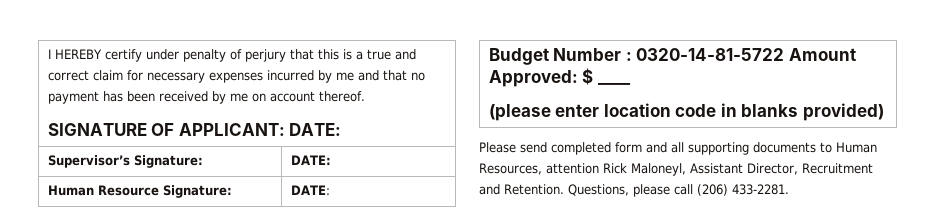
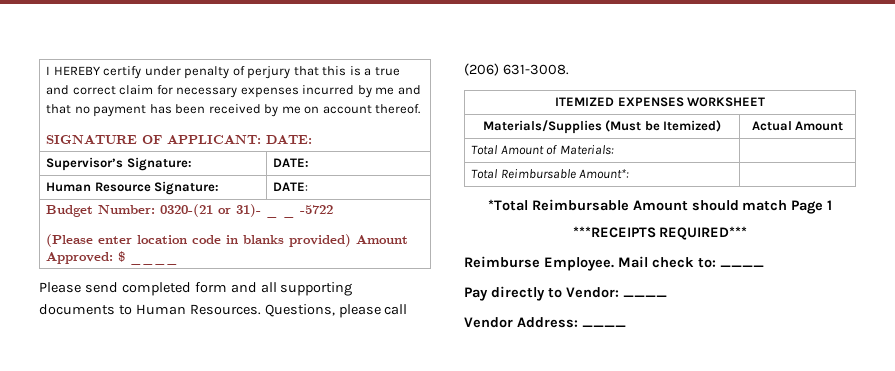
[553,48,856,61] [488,68,631,87] [488,104,551,121] Number : 0320-14-81-5722 Amount Approved: $ ____ // (please -> [98,204,296,218] [300,205,334,214] [46,234,94,247] Number: 0320-(21 or 31)- _ _ -5722 // (Please
(885, 112) none -> [356,235,409,244] [46,251,179,265] Amount Approved: $ ____
[479,163,873,176] [479,184,789,197] Resources, attention Rick Maloneyl, Assistant Director, Recruitment and Retention. Questions, please call (206) 433-2281. -> [189,304,408,318] [464,63,569,76] [554,97,766,107] [482,120,722,134] [751,121,844,131] [471,145,614,155] [471,169,630,179] [487,199,833,214] [572,226,748,240] [464,256,764,271] [464,286,667,301] [464,317,626,328] Resources. Questions, please call (206) 631-3008. // ITEMIZED EXPENSES WORKSHEET // Materials/Supplies (Must be Itemized) | Actual Amount // Total Amount of Materials: | // Total Reimbursable Amount*: | // *Total Reimbursable Amount should match Page 1 // ***RECEIPTS REQUIRED*** // Reimburse Employee. Mail check to: ____ // Pay directly to Vendor: ____ // Vendor Address: ____

